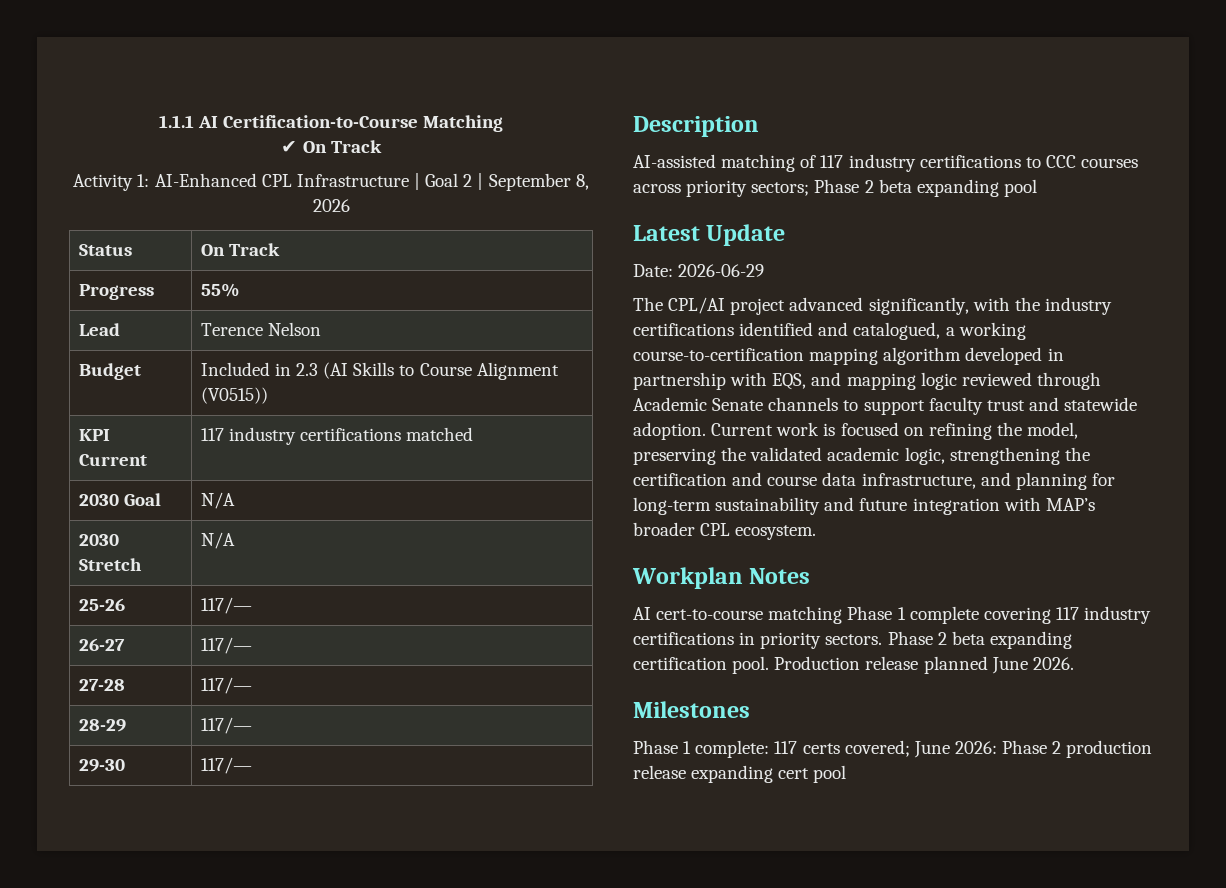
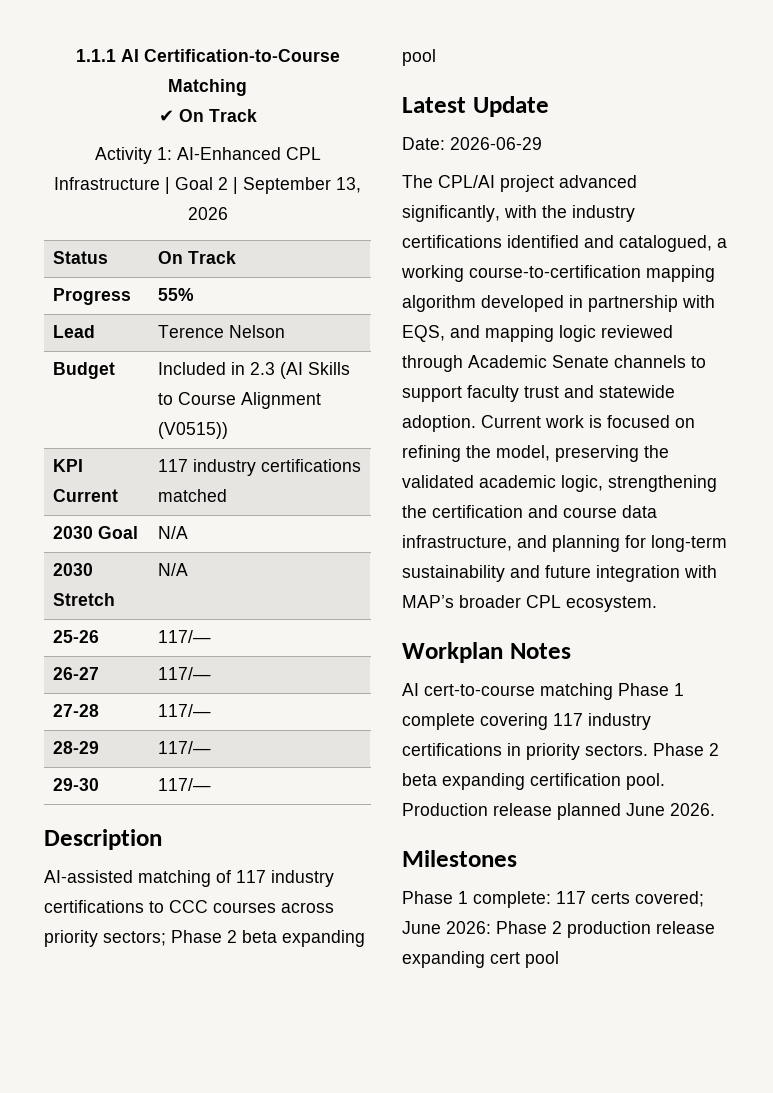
[575,174,589,190] 8, -> [336,177,361,193] 13,

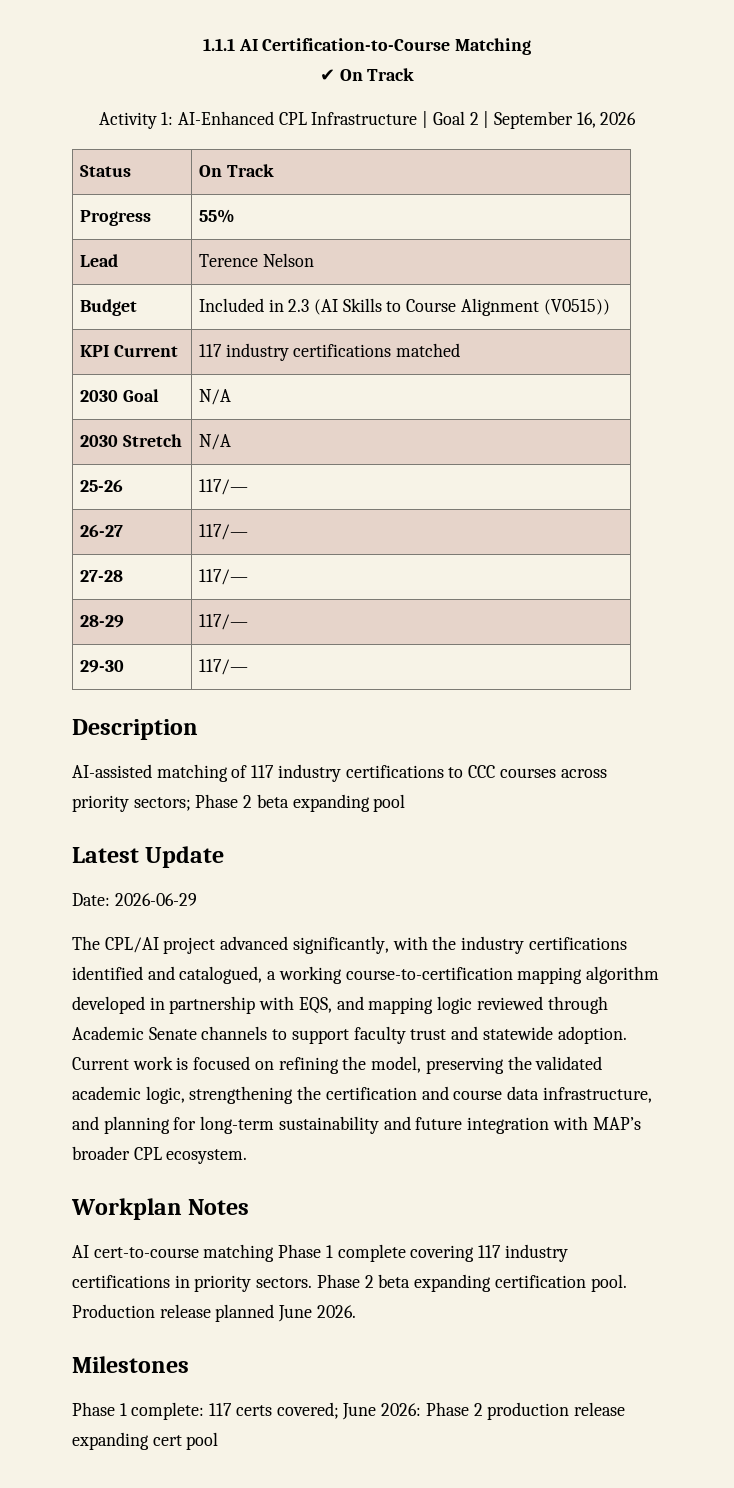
[336,177,361,193] 13, -> [576,112,596,128] 16,

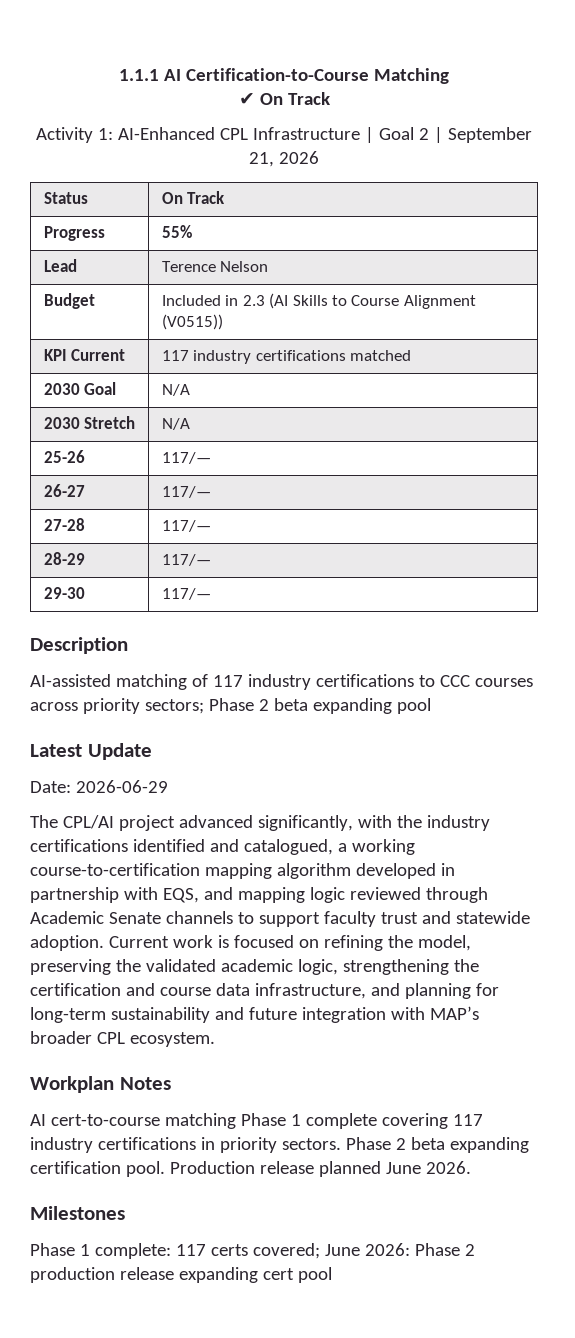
[576,112,596,128] 16, -> [249,152,275,167] 21,

